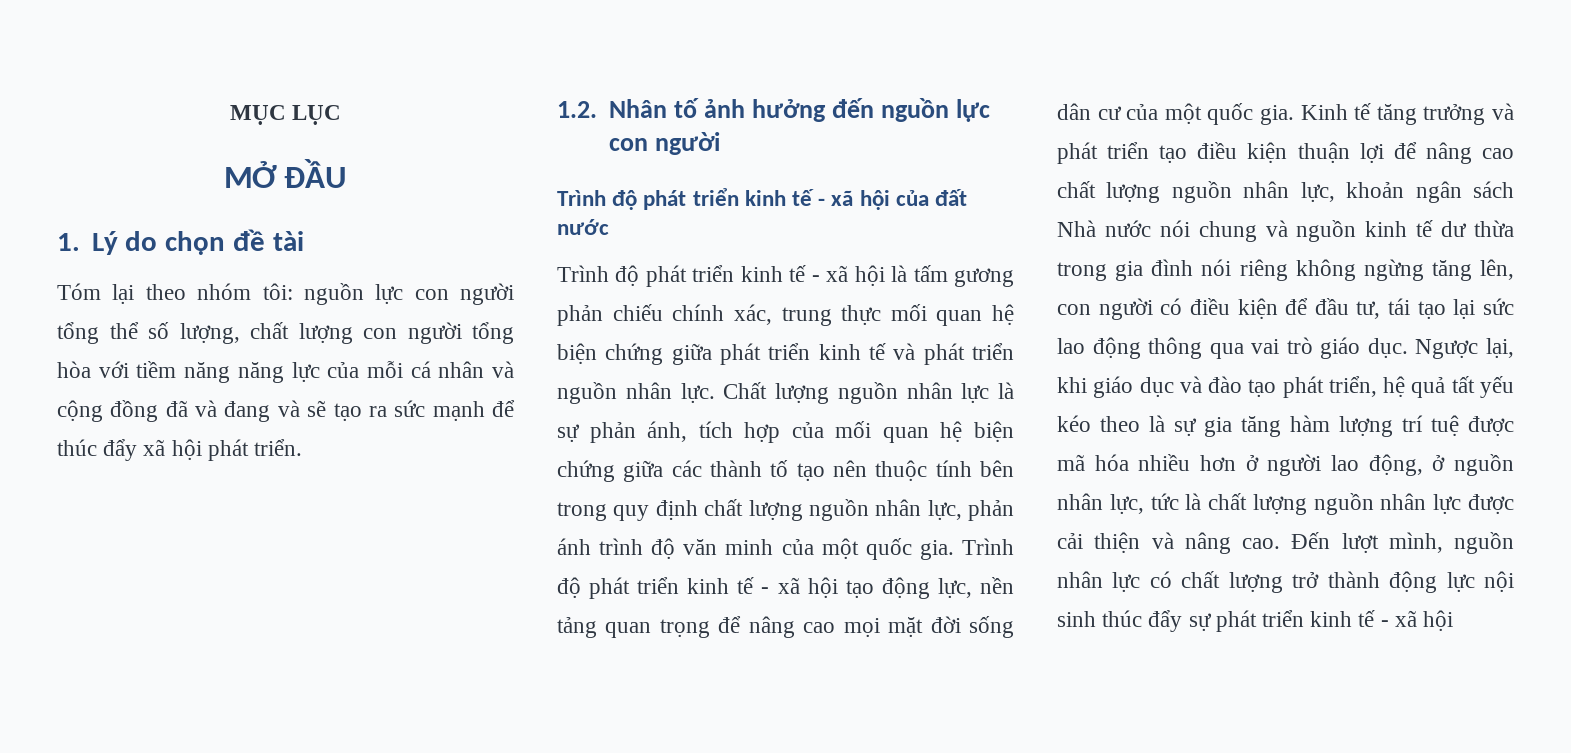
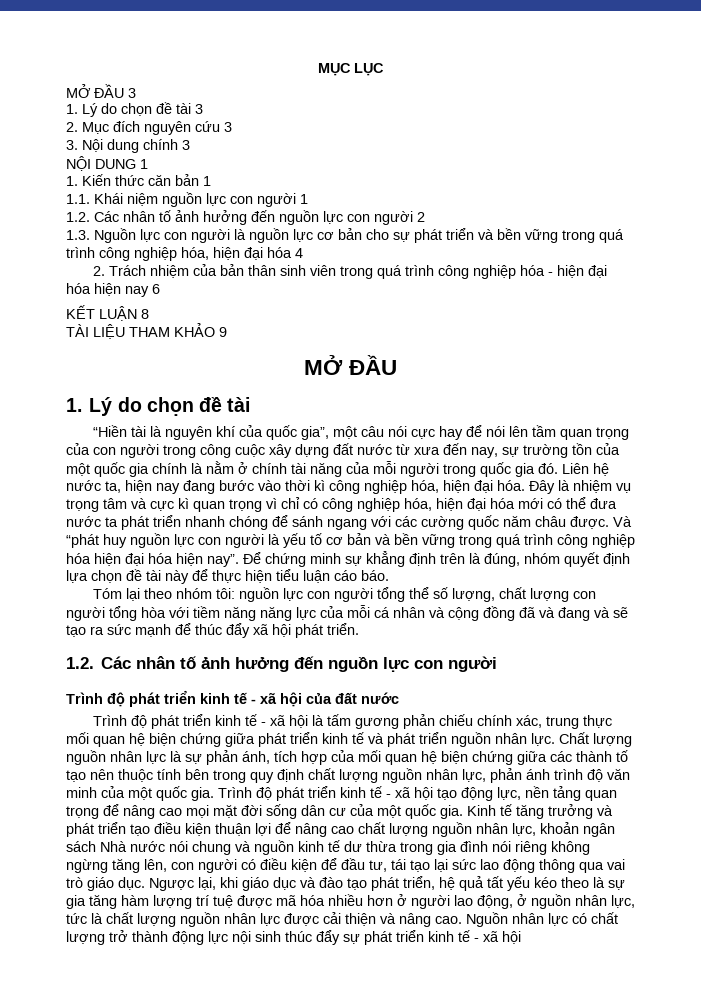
(342, 115) none -> [66,84,136,98] [66,102,203,117] [66,121,232,135] [66,139,190,153] [66,156,148,171] [66,174,211,186] [66,192,308,207] [66,210,425,225] [66,228,624,243] [66,247,303,261] [93,264,608,279] [66,283,160,297] [66,305,149,321] [66,323,227,339] // MỞ ĐẦU 3 // 1. Lý do chọn đề tài 3 // 2. Mục đích nguyên cứu 3 // 3. Nội dung chính 3 // NỘI DUNG 1 // 1. Kiến thức căn bản 1 // 1.1. Khái niệm nguồn lực con người 1 // 1.2. Các nhân tố ảnh hưởng đến nguồn lực con người 2 // 1.3. Nguồn lực con người là nguồn lực cơ bản cho sự phát triển và bền vững trong quá trình công nghiệp hóa, hiện đại hóa 4 // 2. Trách nhiệm của bản thân sinh viên trong quá trình công nghiệp hóa - hiện đại hóa hiện nay 6 // KẾT LUẬN 8 // TÀI LIỆU THAM KHẢO 9
(304, 241) none -> [93,425,630,440] [66,443,620,458] [66,461,609,477] [66,480,631,494] [66,497,617,512] [66,515,632,530] [66,533,635,548] [66,551,630,567] [66,569,389,584] // “Hiền tài là nguyên khí của quốc gia”, một câu nói cực hay để nói lên tầm quan trọng của con người trong công cuộc xây dựng đất nước từ xưa đến nay, sự trường tồn của một quốc gia chính là nằm ở chính tài năng của mỗi người trong quốc gia đó. Liên hệ nước ta, hiện nay đang bước vào thời kì công nghiệp hóa, hiện đại hóa. Đây là nhiệm vụ trọng tâm và cực kì quan trọng vì chỉ có công nghiệp hóa, hiện đại hóa mới có thể đưa nước ta phát triển nhanh chóng để sánh ngang với các cường quốc năm châu được. Và “phát huy nguồn lực con người là yếu tố cơ bản và bền vững trong quá trình công nghiệp hóa hiện đại hóa hiện nay”. Để chứng minh sự khẳng định trên là đúng, nhóm quyết định lựa chọn đề tài này để thực hiện tiểu luận cáo báo.
[608,99,667,118] Nhân -> [101,656,176,669] Các nhân
[1291,532,1514,554] Đến lượt mình, nguồn -> [466,912,508,927] Nguồn

